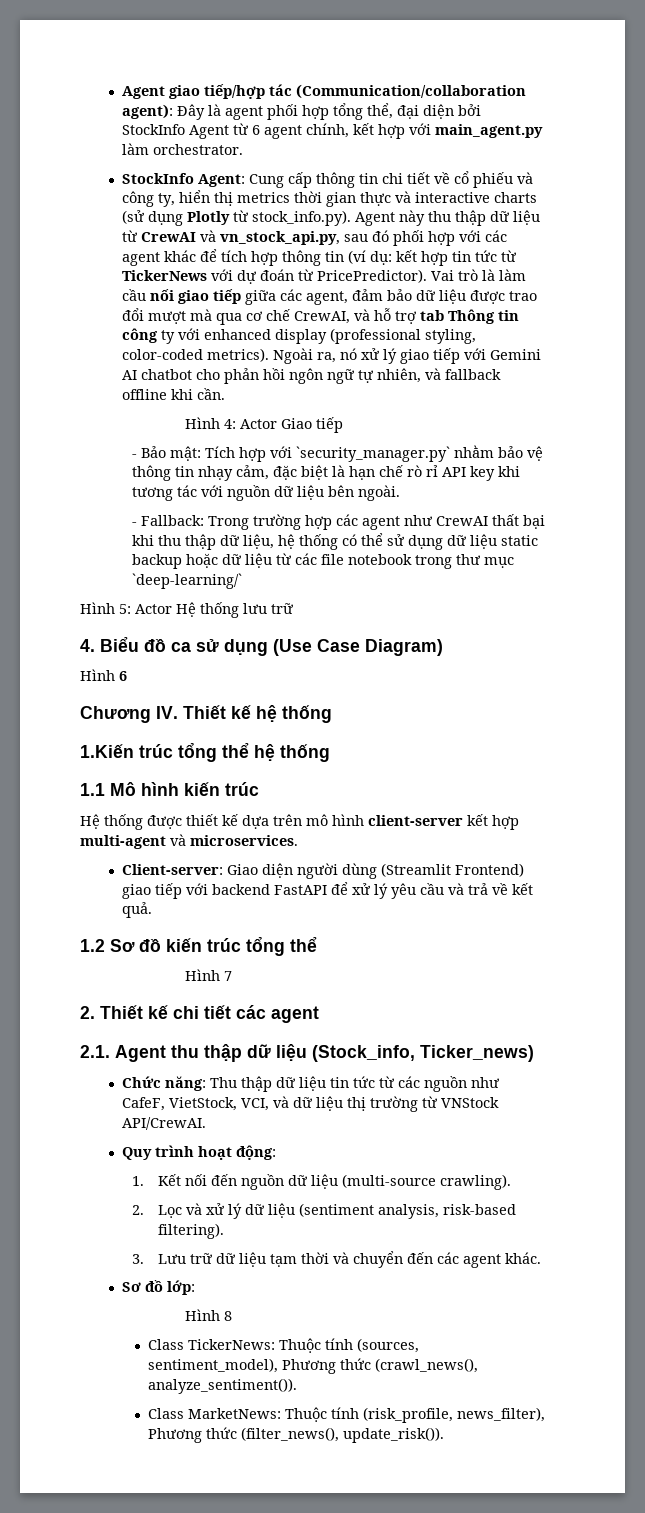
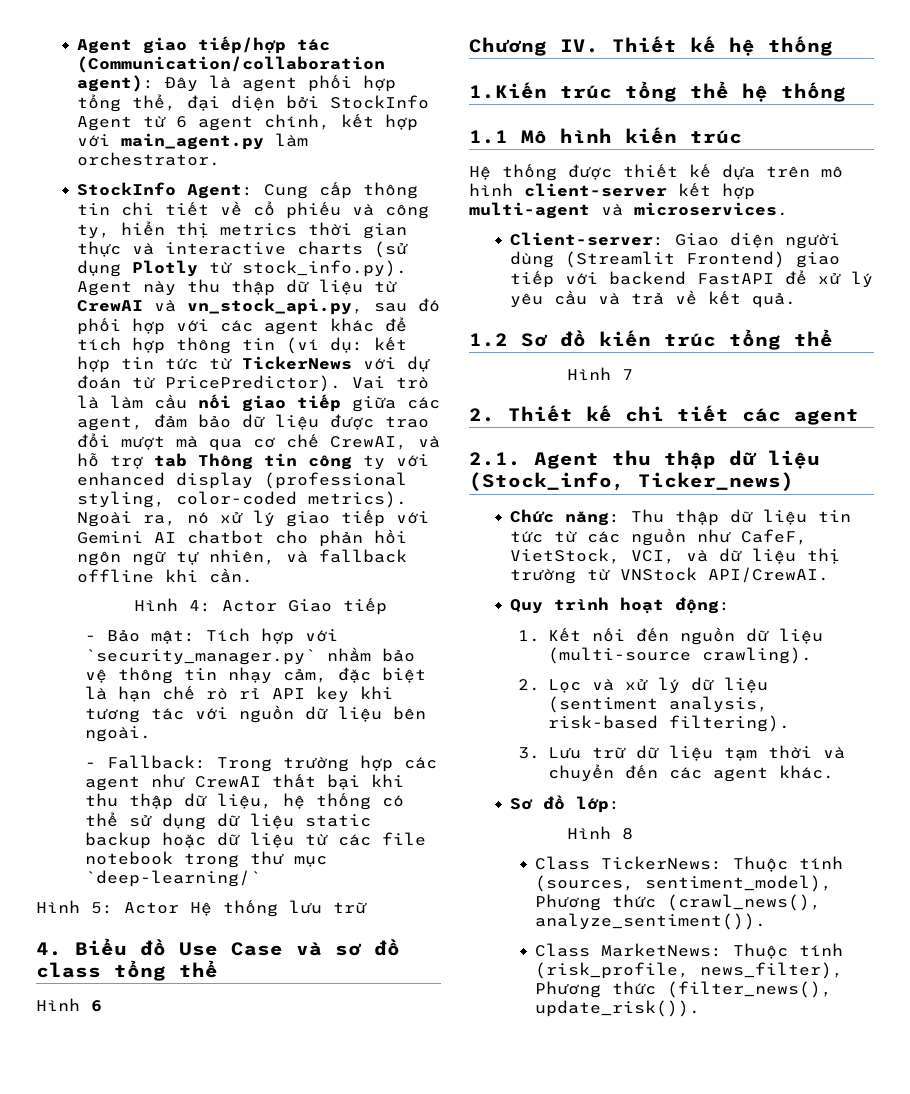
[171,639,443,656] ca sử dụng (Use Case Diagram) -> [179,939,400,956] [36,960,218,981] Use Case và sơ đồ class tổng thể

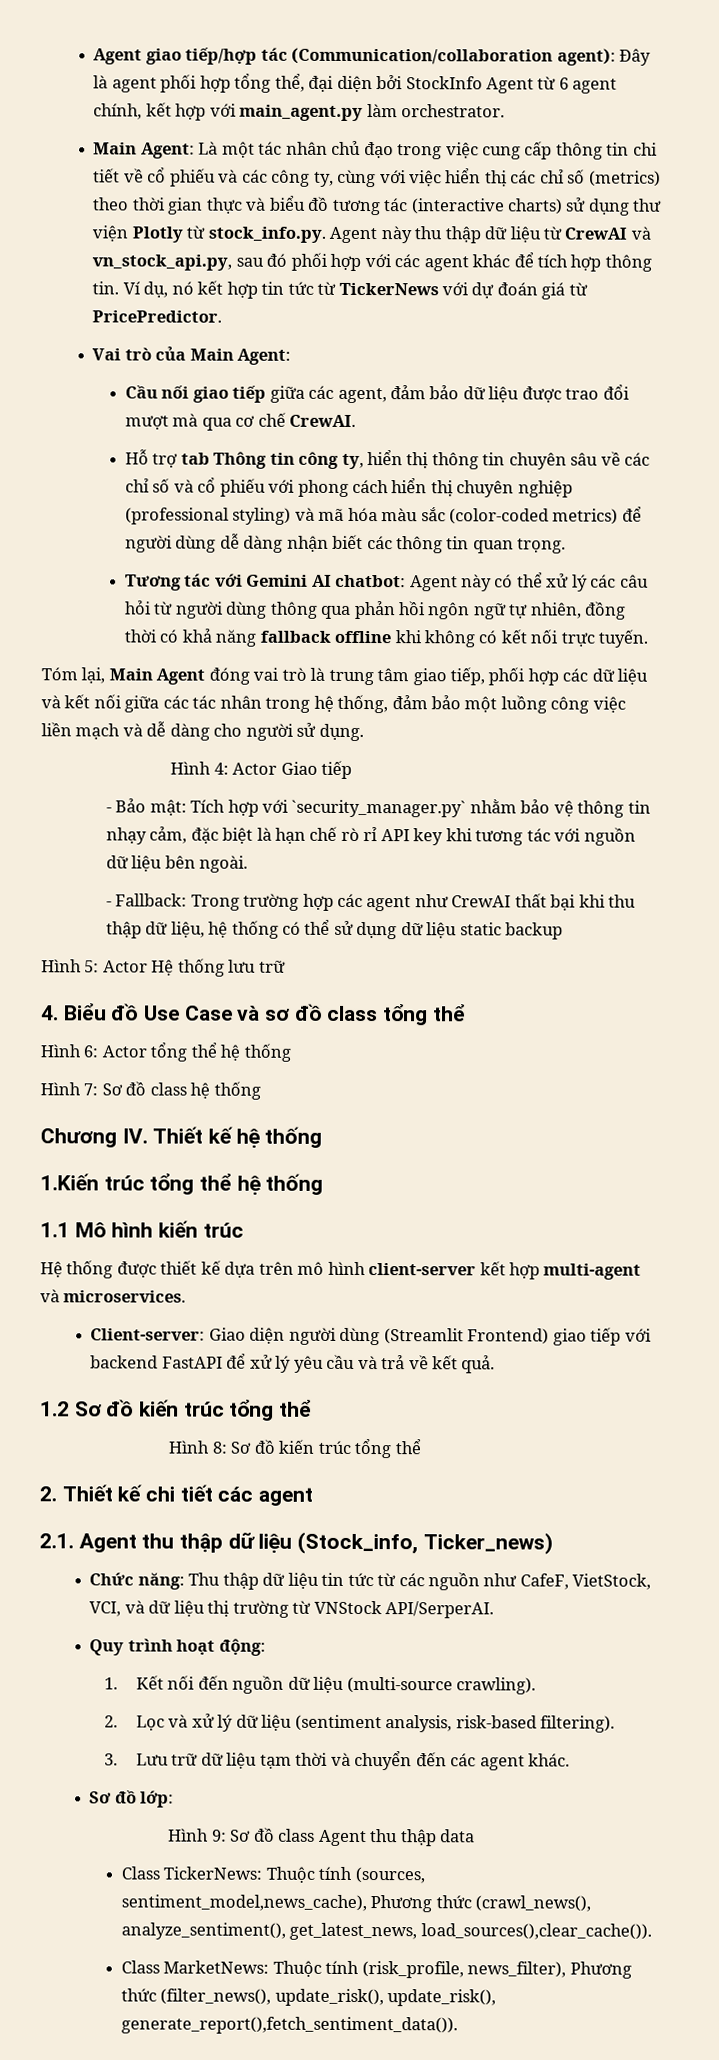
[77,182,309,199] StockInfo Agent: Cung -> [93,140,522,160] Main Agent: Là một tác nhân chủ đạo trong việc cung
[385,204,430,219] [77,221,408,239] [77,241,409,258] [77,260,122,277] công ty, hiển thị metrics thời gian thực và interactive charts (sử dụng -> [241,168,661,188] [93,195,663,216] [92,225,129,242] các công ty, cùng với việc hiển thị các chỉ số (metrics) theo thời gian thực và biểu đồ tương tác (interactive charts) sử dụng thư viện
[242,260,408,277] stock_info.py). -> [207,226,326,243] stock_info.py.
[242,337,364,354] tin (ví dụ: -> [92,281,194,298] tin. Ví dụ, nó
[132,375,430,392] [77,394,188,409] từ PricePredictor). Vai trò là làm cầu -> [541,282,588,300] [92,310,223,323] [92,346,292,365] [124,385,158,399] giá từ PricePredictor. // Vai trò của Main Agent: // Cầu
[330,436,441,450] [77,453,100,467] CrewAI, và hỗ -> [289,414,357,427] [124,449,149,465] CrewAI. // Hỗ
[363,454,430,470] [77,472,408,489] [77,491,408,508] [77,510,430,527] [77,530,309,544] ty với enhanced display (professional styling, color-coded metrics). Ngoài ra, nó xử lý giao tiếp với Gemini AI chatbot cho -> [341,450,651,470] [124,477,573,498] [124,506,642,525] [124,533,567,554] [124,572,649,592] [124,600,352,619] ty, hiển thị thông tin chuyên sâu về các chỉ số và cổ phiếu với phong cách hiển thị chuyên nghiệp (professional styling) và mã hóa màu sắc (color-coded metrics) để người dùng dễ dàng nhận biết các thông tin quan trọng. // Tương tác với Gemini AI chatbot: Agent này có thể xử lý các câu hỏi từ người dùng thông qua
[286,549,408,563] [77,568,254,583] và fallback offline khi cần. -> [585,601,627,620] [123,628,649,648] [41,667,649,686] [41,694,626,714] [41,721,364,742] đồng thời có khả năng fallback offline khi không có kết nối trực tuyến. // Tóm lại, Main Agent đóng vai trò là trung tâm giao tiếp, phối hợp các dữ liệu và kết nối giữa các tác nhân trong hệ thống, đảm bảo một luồng công việc liền mạch và dễ dàng cho người sử dụng.
[161,832,426,848] [84,851,327,868] [84,870,261,887] hoặc dữ liệu từ các file notebook trong thư mục `deep-learning/` -> (564, 931) none
[91,1000,102,1012] 6 -> [83,1042,291,1062] [40,1081,261,1100] 6: Actor tổng thể hệ thống // Hình 7: Sơ đồ class hệ thống
[621,369,633,380] 7 -> [211,1438,422,1459] 8: Sơ đồ kiến trúc tổng thể
[708,567,830,583] API/CrewAI. -> [385,1601,495,1619] API/SerperAI.
[621,828,633,840] 8 -> [211,1827,475,1847] 9: Sơ đồ class Agent thu thập data
[644,875,832,892] sentiment_model), -> [120,1894,367,1912] sentiment_model,news_cache),
[534,913,766,930] analyze_sentiment()). -> [120,1922,652,1941] analyze_sentiment(), get_latest_news, load_sources(),clear_cache()).
[534,1000,700,1017] update_risk()). -> [274,1988,497,2007] [120,2016,458,2035] update_risk(), update_risk(), generate_report(),fetch_sentiment_data()).

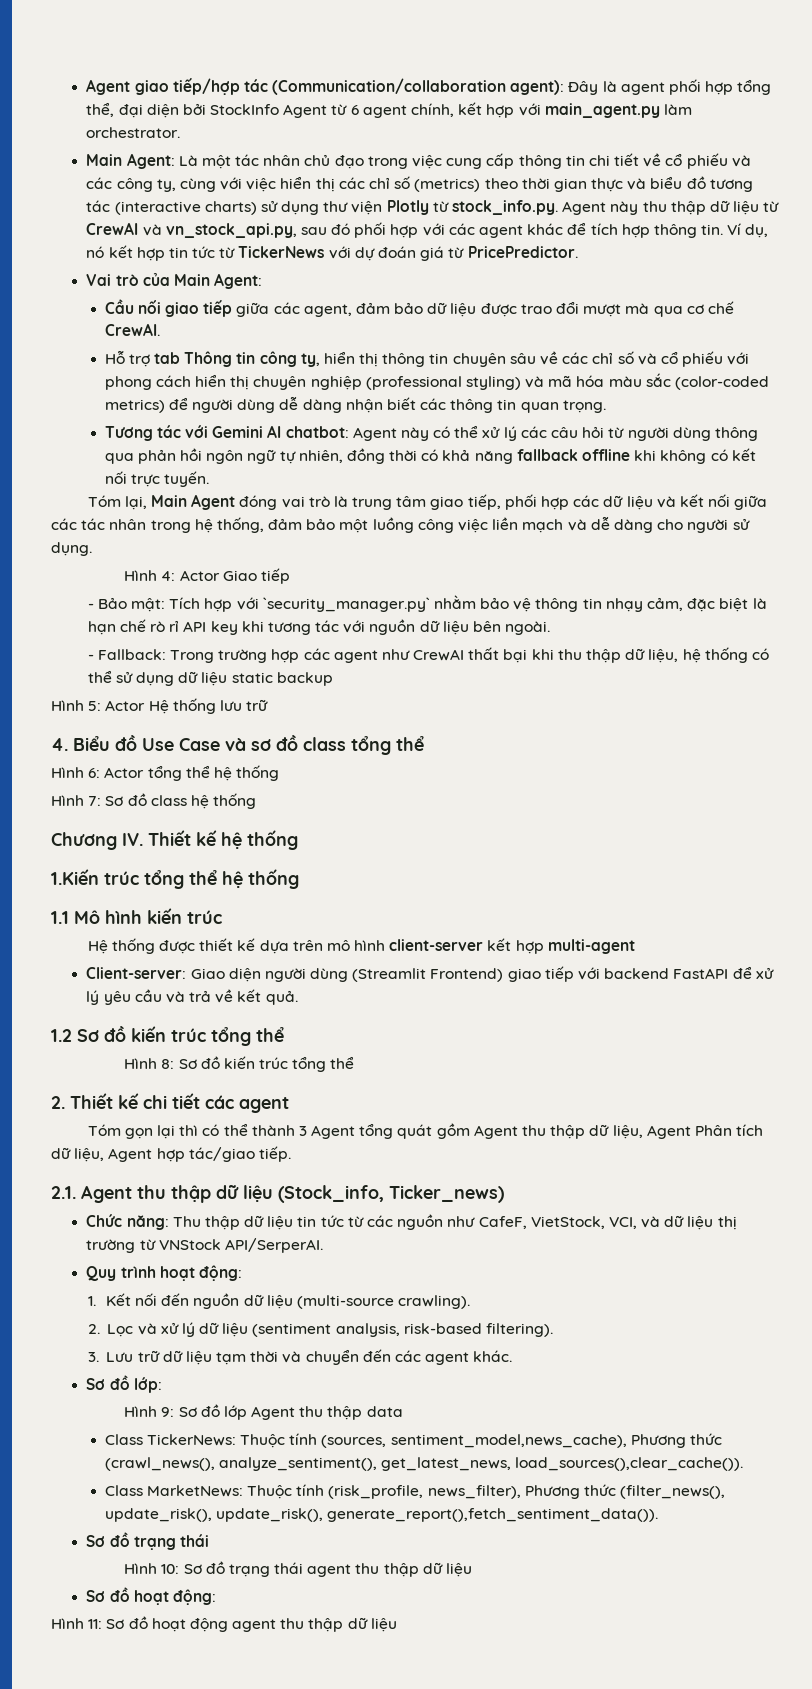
[40,1289,187,1303] và microservices. -> (635, 946) none
(314, 1496) none -> [87,1123,764,1139] [51,1146,291,1162] // Tóm gọn lại thì có thể thành 3 Agent tổng quát gồm Agent thu thập dữ liệu, Agent Phân tích dữ liệu, Agent hợp tác/giao tiếp.
[278,1828,316,1842] class -> [223,1405,247,1420] lớp
(458, 2025) none -> [86,1532,209,1550] [124,1561,473,1577] [86,1587,216,1605] [51,1616,397,1632] // Sơ đồ trạng thái // Hình 10: Sơ đồ trạng thái agent thu thập dữ liệu // Sơ đồ hoạt động: // Hình 11: Sơ đồ hoạt động agent thu thập dữ liệu

